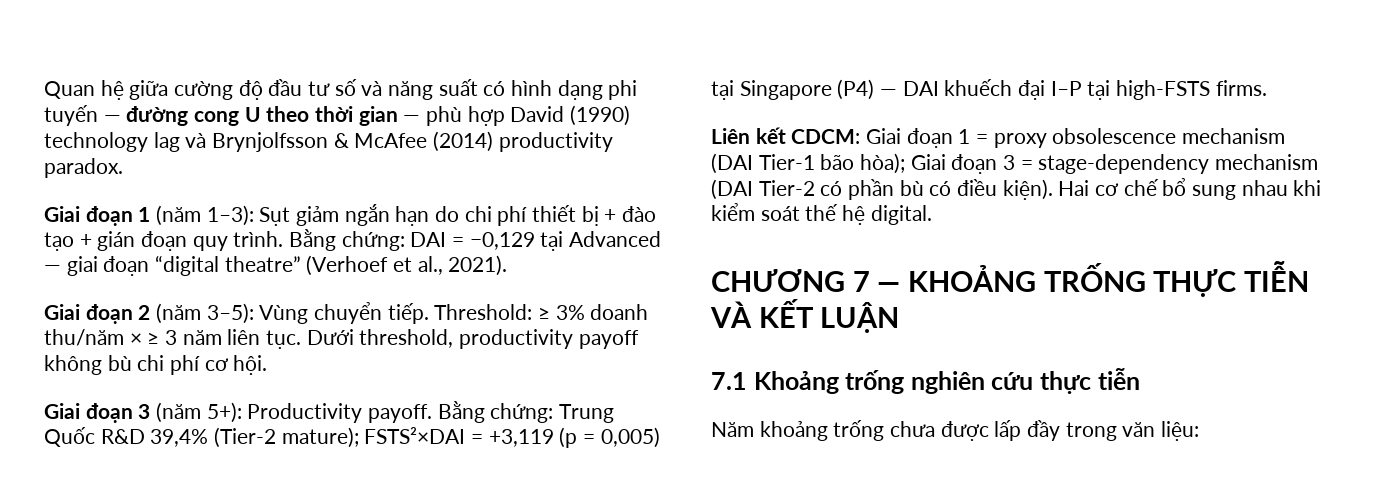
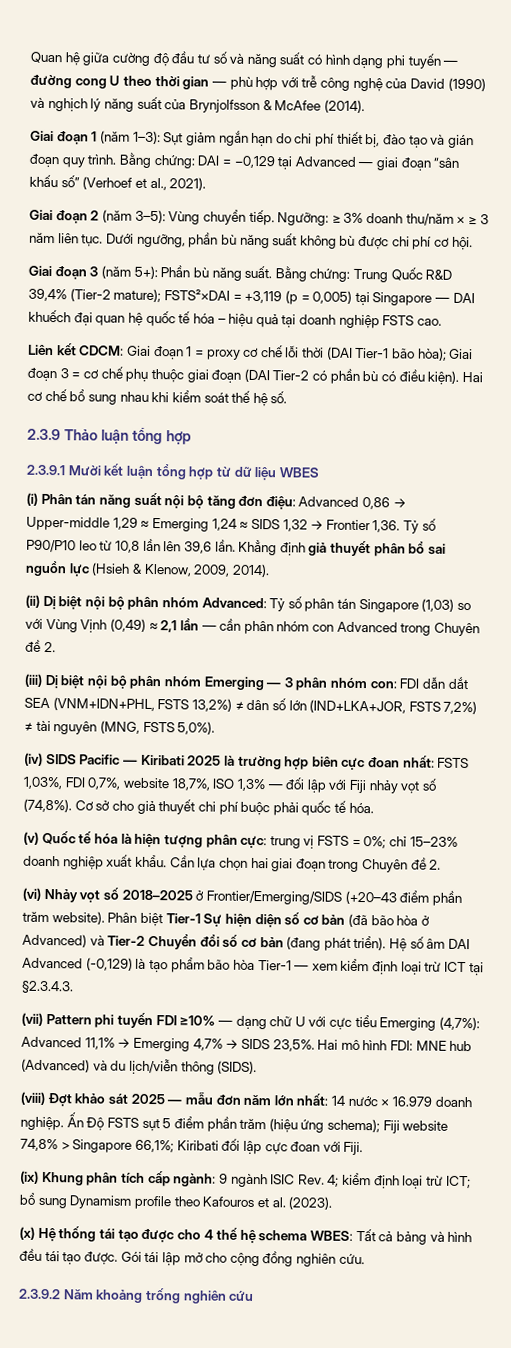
[510,105,631,126] [44,131,613,152] [44,158,123,178] David (1990) technology lag và Brynjolfsson & McAfee (2014) productivity paradox. -> [280,75,486,92] [30,96,365,114] với trễ công nghệ của David (1990) và nghịch lý năng suất của Brynjolfsson & McAfee (2014).
[581,206,617,226] bị + -> [365,134,381,148] bị,
[79,234,92,247] + -> [430,134,446,145] và
[155,255,301,276] “digital theatre” -> [433,157,460,168] [29,174,80,188] “sân khấu số”
[434,304,533,320] Threshold: -> [277,212,330,226] Ngưỡng:
[359,329,639,349] threshold, productivity payoff -> [136,232,298,249] ngưỡng, phần bù năng suất
(132, 363) none -> [358,235,390,250] được
[247,403,433,423] Productivity payoff. -> [160,265,273,281] Phần bù năng suất.
[837,79,875,100] (P4) -> (433, 299) none
[1050,80,1267,100] I–P tại high-FSTS firms. -> [95,310,443,329] quan hệ quốc tế hóa – hiệu quả tại doanh nghiệp FSTS cao.
[1052,128,1286,144] obsolescence mechanism -> [243,345,325,358] cơ chế lỗi thời
[1038,154,1319,174] stage-dependency mechanism -> [82,366,242,383] cơ chế phụ thuộc giai đoạn
[870,205,932,225] [711,261,1310,297] [710,299,900,333] [711,368,1140,394] [711,420,1200,441] digital. // CHƯƠNG 7 — KHOẢNG TRỐNG THỰC TIỄN VÀ KẾT LUẬN // 7.1 Khoảng trống nghiên cứu thực tiễn // Năm khoảng trống chưa được lấp đầy trong văn liệu: -> [270,391,288,404] [27,427,192,446] [26,463,319,481] [26,492,406,510] [26,516,436,534] [26,538,447,557] [25,560,270,578] [25,594,472,613] [25,618,481,637] [25,639,56,653] [24,673,468,691] [24,697,478,715] [24,720,216,735] [24,752,470,771] [23,776,438,794] [23,798,374,816] [23,830,458,849] [23,854,442,873] [22,887,462,906] [22,911,431,928] [22,933,471,952] [22,957,484,976] [21,980,74,994] [21,1012,481,1031] [21,1036,473,1052] [21,1058,258,1075] [20,1091,472,1108] [20,1112,449,1134] [20,1138,364,1156] [20,1170,471,1189] [19,1192,333,1210] [19,1226,473,1245] [19,1248,365,1267] [18,1287,255,1304] số. // 2.3.9 Thảo luận tổng hợp // 2.3.9.1 Mười kết luận tổng hợp từ dữ liệu WBES // (i) Phân tán năng suất nội bộ tăng đơn điệu: Advanced 0,86 → Upper-middle 1,29 ≈ Emerging 1,24 ≈ SIDS 1,32 → Frontier 1,36. Tỷ số P90/P10 leo từ 10,8 lần lên 39,6 lần. Khẳng định giả thuyết phân bổ sai nguồn lực (Hsieh & Klenow, 2009, 2014). // (ii) Dị biệt nội bộ phân nhóm Advanced: Tỷ số phân tán Singapore (1,03) so với Vùng Vịnh (0,49) ≈ 2,1 lần — cần phân nhóm con Advanced trong Chuyên đề 2. // (iii) Dị biệt nội bộ phân nhóm Emerging — 3 phân nhóm con: FDI dẫn dắt SEA (VNM+IDN+PHL, FSTS 13,2%) ≠ dân số lớn (IND+LKA+JOR, FSTS 7,2%) ≠ tài nguyên (MNG, FSTS 5,0%). // (iv) SIDS Pacific — Kiribati 2025 là trường hợp biên cực đoan nhất: FSTS 1,03%, FDI 0,7%, website 18,7%, ISO 1,3% — đối lập với Fiji nhảy vọt số (74,8%). Cơ sở cho giả thuyết chi phí buộc phải quốc tế hóa. // (v) Quốc tế hóa là hiện tượng phân cực: trung vị FSTS = 0%; chỉ 15–23% doanh nghiệp xuất khẩu. Cần lựa chọn hai giai đoạn trong Chuyên đề 2. // (vi) Nhảy vọt số 2018–2025 ở Frontier/Emerging/SIDS (+20–43 điểm phần trăm website). Phân biệt Tier-1 Sự hiện diện số cơ bản (đã bão hòa ở Advanced) và Tier-2 Chuyển đổi số cơ bản (đang phát triển). Hệ số âm DAI Advanced (-0,129) là tạo phẩm bão hòa Tier-1 — xem kiểm định loại trừ ICT tại §2.3.4.3. // (vii) Pattern phi tuyến FDI ≥10% — dạng chữ U với cực tiểu Emerging (4,7%): Advanced 11,1% → Emerging 4,7% → SIDS 23,5%. Hai mô hình FDI: MNE hub (Advanced) và du lịch/viễn thông (SIDS). // (viii) Đợt khảo sát 2025 — mẫu đơn năm lớn nhất: 14 nước × 16.979 doanh nghiệp. Ấn Độ FSTS sụt 5 điểm phần trăm (hiệu ứng schema); Fiji website 74,8% > Singapore 66,1%; Kiribati đối lập cực đoan với Fiji. // (ix) Khung phân tích cấp ngành: 9 ngành ISIC Rev. 4; kiểm định loại trừ ICT; bổ sung Dynamism profile theo Kafouros et al. (2023). // (x) Hệ thống tái tạo được cho 4 thế hệ schema WBES: Tất cả bảng và hình đều tái tạo được. Gói tái lập mở cho cộng đồng nghiên cứu. // 2.3.9.2 Năm khoảng trống nghiên cứu

